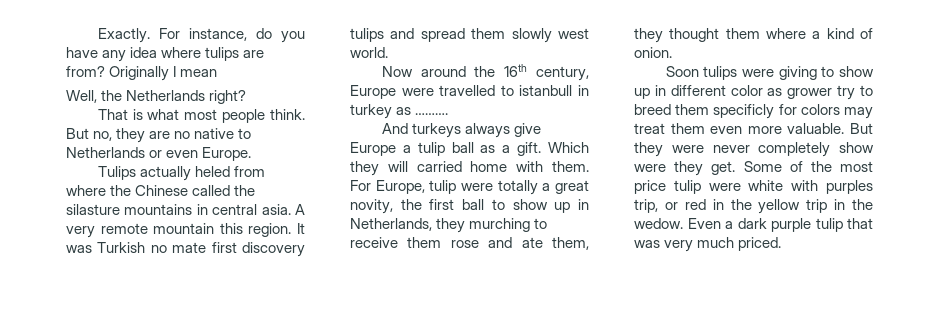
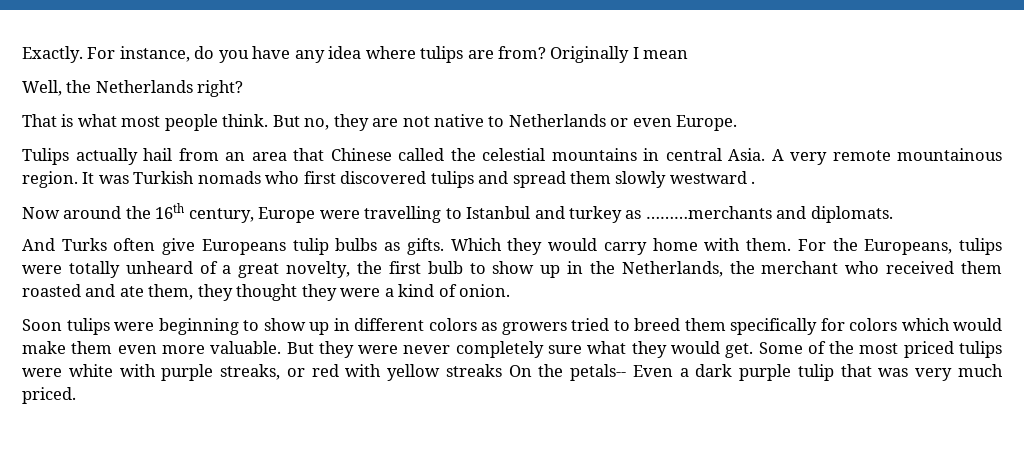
[174,131,191,139] no -> [402,116,430,127] not
[194,166,265,177] [66,185,132,196] heled from where the -> [143,148,324,161] hail from an area that
[66,204,120,215] silasture -> [482,148,545,161] celestial
[261,204,291,215] asia. -> [728,148,765,161] Asia.
[153,223,243,234] mountain this -> [897,148,1002,161] mountainous
[150,242,305,257] no mate first discovery -> [197,171,427,184] nomads who first discovered
[558,28,589,39] [350,47,388,58] west world. -> [669,171,756,184] westward .
[439,85,589,96] [350,104,449,119] [381,123,541,138] [350,142,589,156] [350,161,589,176] [350,180,538,195] travelled to istanbull in turkey as ………. // And turkeys always give Europe a tulip ball as a gift. Which they will carried home with them. For Europe, tulip were totally -> [364,206,893,223] [22,238,1002,255] [22,261,218,278] travelling to Istanbul and turkey as ………merchants and diplomats. // And Turks often give Europeans tulip bulbs as gifts. Which they would carry home with them. For the Europeans, tulips were totally unheard of
[350,199,393,214] novity, -> [286,261,351,278] novelty,
[462,199,589,213] [350,218,548,233] [350,237,479,248] ball to show up in Netherlands, they murching to receive them rose -> [427,261,1003,278] [22,284,81,297] bulb to show up in the Netherlands, the merchant who received them roasted
[725,28,806,39] them where -> [301,284,381,301] they were
[778,66,817,80] giving -> [158,318,239,335] beginning
[730,85,856,100] color as grower try -> [428,318,609,335] colors as growers tried
[713,104,775,119] specificly -> [730,318,817,335] specifically
[844,107,873,119] [634,123,665,134] may treat -> [901,318,1002,331] [22,341,66,354] which would make
[839,142,874,153] [634,161,704,176] show were they -> [548,341,720,358] sure what they would
[634,180,701,194] price tulip -> [903,341,1002,358] priced tulips
[826,180,873,194] [634,199,873,214] [634,218,683,229] purples trip, or red in the yellow trip in the wedow. -> [161,364,627,381] purple streaks, or red with yellow streaks On the petals--

